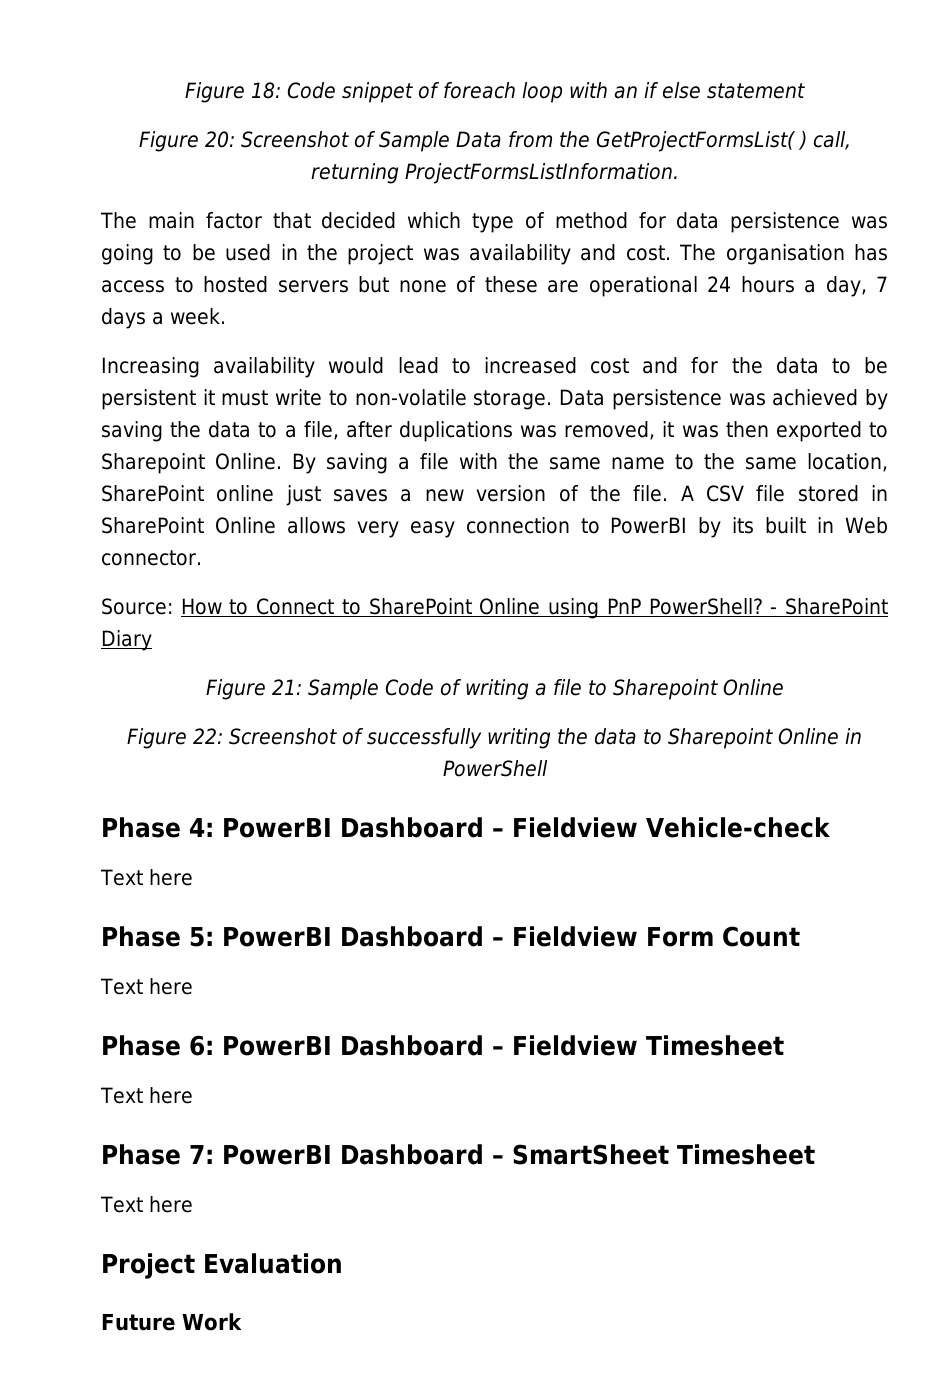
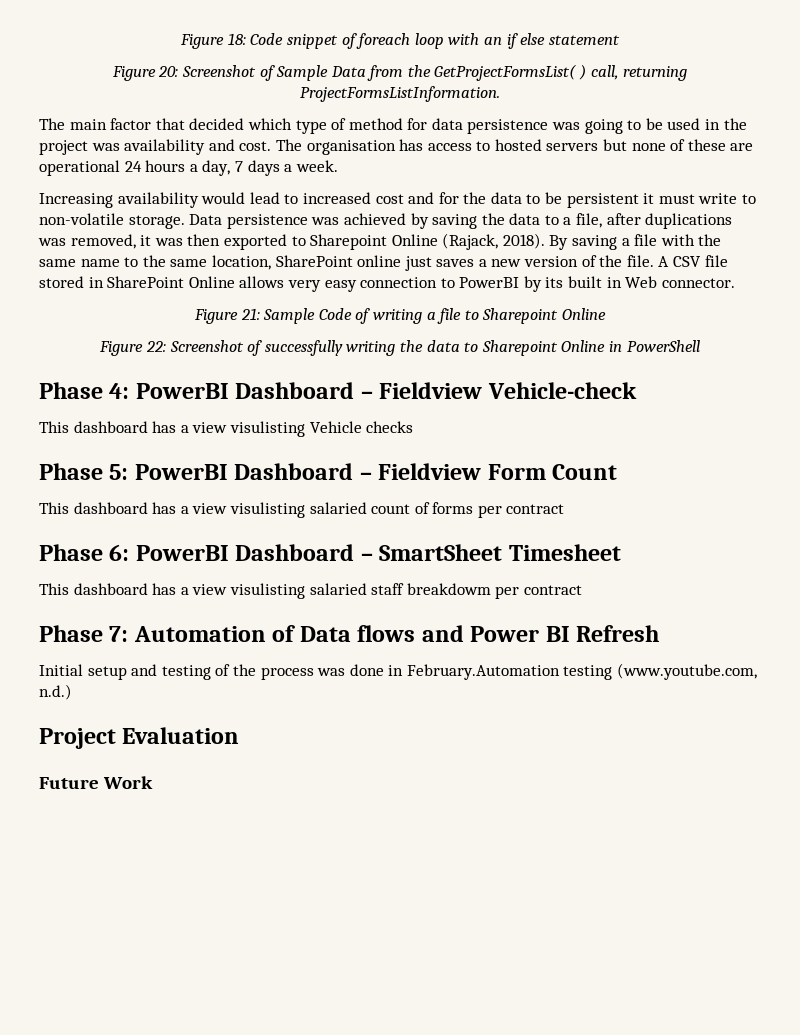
[215,453,282,470] Online. -> [391,233,545,250] Online (Rajack, 2018).
[101,598,889,619] [101,630,152,651] // Source: How to Connect to SharePoint Online using PnP PowerShell? - SharePoint Diary -> (735, 283) none
[100,869,193,886] Text here -> [39,421,414,437] This dashboard has a view visulisting Vehicle checks
[100,978,193,995] Text here -> [39,502,565,518] This dashboard has a view visulisting salaried count of forms per contract
[512,1035,784,1056] [100,1087,193,1104] [101,1144,815,1165] [100,1196,193,1213] Fieldview Timesheet // Text here // Phase 7: PowerBI Dashboard – SmartSheet Timesheet // Text here -> [379,544,621,561] [39,583,582,599] [39,625,660,642] [39,663,758,680] [39,684,72,700] SmartSheet Timesheet // This dashboard has a view visulisting salaried staff breakdowm per contract // Phase 7: Automation of Data flows and Power BI Refresh // Initial setup and testing of the process was done in February.Automation testing (www.youtube.com, n.d.)

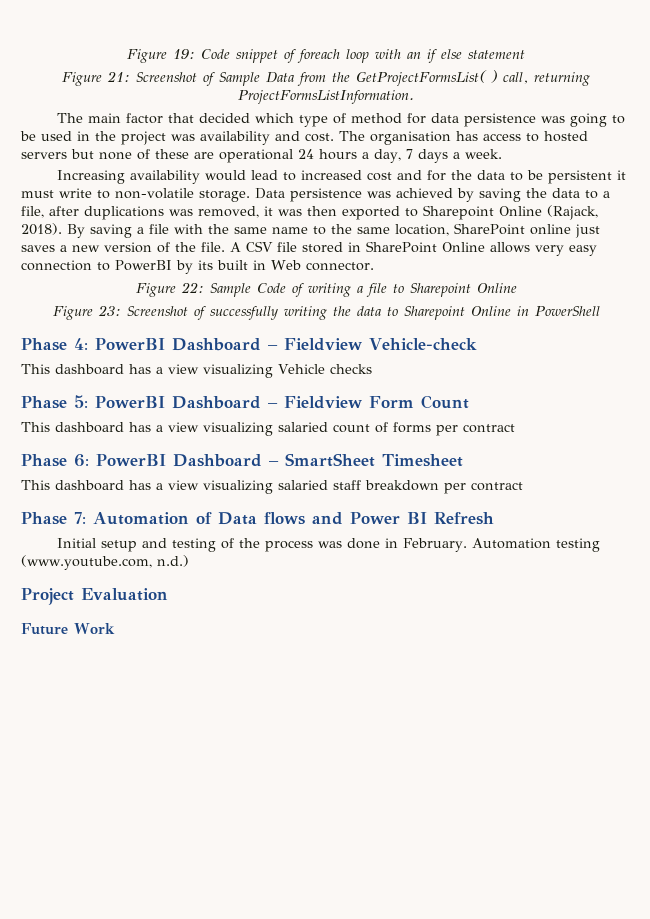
[180,33,246,49] Figure 18: -> [127,49,195,63] Figure 19:
[158,66,179,77] 20: -> [107,71,130,82] 21:
[240,308,260,320] 21: -> [180,282,204,293] 22:
[146,341,167,352] 22: -> [97,305,121,316] 23:
[229,421,305,437] visulisting -> [203,364,273,378] visualizing
[229,502,305,518] visulisting -> [203,422,273,436] visualizing
[229,583,305,599] visulisting -> [203,480,273,494] visualizing
[406,583,491,595] breakdowm -> [365,480,439,491] breakdown
[406,664,560,680] February.Automation -> [402,538,551,552] February. Automation

